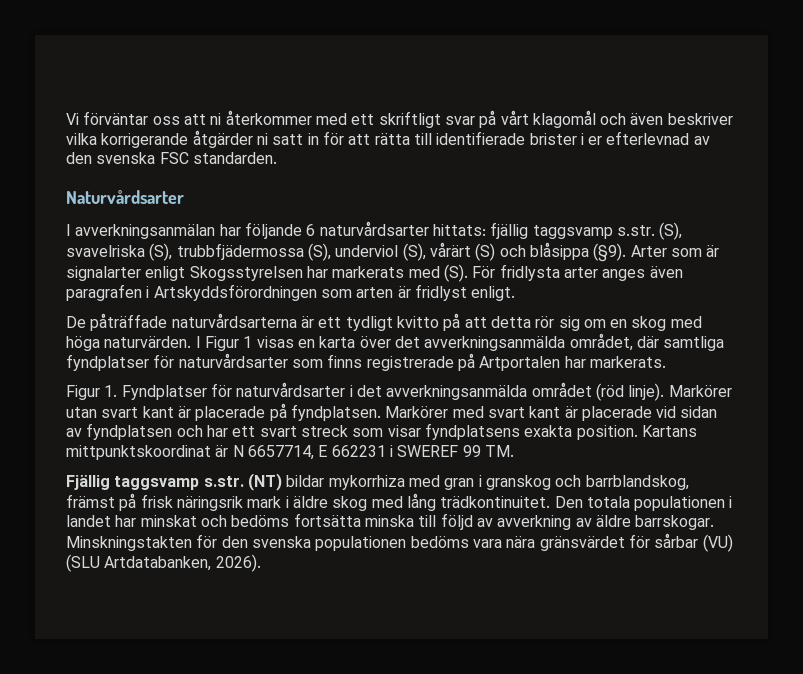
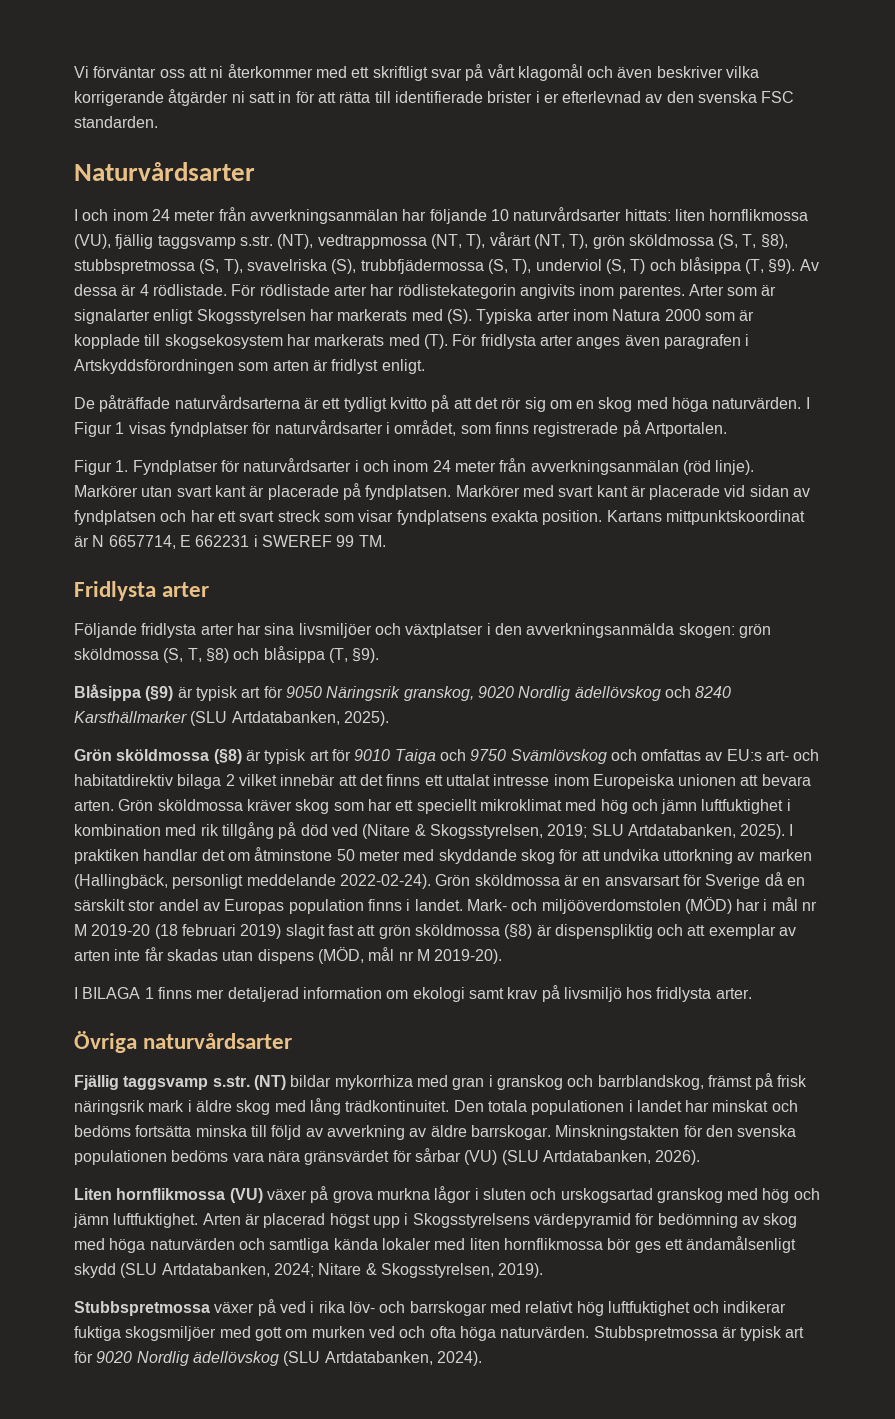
(71, 230) none -> [82,207,246,221] och inom 24 meter från
[306,224,316,236] 6 -> [490,209,509,221] 10
[490,222,683,240] [66,242,627,262] fjällig taggsvamp s.str. (S), svavelriska (S), trubbfjädermossa (S), underviol (S), vårärt (S) och blåsippa (§9). -> [674,209,809,221] [74,232,788,249] [74,257,819,274] [74,284,685,299] liten hornflikmossa (VU), fjällig taggsvamp s.str. (NT), vedtrappmossa (NT, T), vårärt (NT, T), grön sköldmossa (S, T, §8), stubbspretmossa (S, T), svavelriska (S), trubbfjädermossa (S, T), underviol (S, T) och blåsippa (T, §9). Av dessa är 4 rödlistade. För rödlistade arter har rödlistekategorin angivits inom parentes.
(468, 273) none -> [476,309,755,324] [74,334,448,349] Typiska arter inom Natura 2000 som är kopplade till skogsekosystem har markerats med (T).
[490,316,531,328] detta -> [474,397,498,409] det
[297,333,725,351] en karta över det avverkningsanmälda området, där samtliga -> (166, 428) none
(288, 360) none -> [385,420,457,436] i området,
[479,356,666,371] Artportalen har markerats. -> [644,422,727,437] Artportalen.
[356,382,592,400] det avverkningsanmälda området -> [362,458,679,475] och inom 24 meter från avverkningsanmälan
(514, 451) none -> [74,581,210,601] [74,623,771,638] [74,646,380,663] [74,684,732,701] [74,711,389,726] [74,749,820,764] [74,774,811,789] [74,799,791,814] [74,822,794,839] [74,847,812,864] [74,872,805,889] [74,897,818,914] [74,924,797,939] [74,947,503,964] [74,985,752,1002] [74,1031,293,1053] // Fridlysta arter // Följande fridlysta arter har sina livsmiljöer och växtplatser i den avverkningsanmälda skogen: grön sköldmossa (S, T, §8) och blåsippa (T, §9). // Blåsippa (§9) är typisk art för 9050 Näringsrik granskog, 9020 Nordlig ädellövskog och 8240 Karsthällmarker (SLU Artdatabanken, 2025). // Grön sköldmossa (§8) är typisk art för 9010 Taiga och 9750 Svämlövskog och omfattas av EU:s art- och habitatdirektiv bilaga 2 vilket innebär att det finns ett uttalat intresse inom Europeiska unionen att bevara arten. Grön sköldmossa kräver skog som har ett speciellt mikroklimat med hög och jämn luftfuktighet i kombination med rik tillgång på död ved (Nitare & Skogsstyrelsen, 2019; SLU Artdatabanken, 2025). I praktiken handlar det om åtminstone 50 meter med skyddande skog för att undvika uttorkning av marken (Hallingbäck, personligt meddelande 2022-02-24). Grön sköldmossa är en ansvarsart för Sverige då en särskilt stor andel av Europas population finns i landet. Mark- och miljööverdomstolen (MÖD) har i mål nr M 2019-20 (18 februari 2019) slagit fast att grön sköldmossa (§8) är dispenspliktig och att exemplar av arten inte får skadas utan dispens (MÖD, mål nr M 2019-20). // I BILAGA 1 finns mer detaljerad information om ekologi samt krav på livsmiljö hos fridlysta arter. // Övriga naturvårdsarter
(261, 563) none -> [74,1186,820,1203] [73,1213,798,1228] [74,1236,797,1253] [74,1263,544,1278] [74,1299,787,1316] [74,1326,805,1341] [74,1351,482,1366] // Liten hornflikmossa (VU) växer på grova murkna lågor i sluten och urskogsartad granskog med hög och jämn luftfuktighet. Arten är placerad högst upp i Skogsstyrelsens värdepyramid för bedömning av skog med höga naturvärden och samtliga kända lokaler med liten hornflikmossa bör ges ett ändamålsenligt skydd (SLU Artdatabanken, 2024; Nitare & Skogsstyrelsen, 2019). // Stubbspretmossa växer på ved i rika löv- och barrskogar med relativt hög luftfuktighet och indikerar fuktiga skogsmiljöer med gott om murken ved och ofta höga naturvärden. Stubbspretmossa är typisk art för 9020 Nordlig ädellövskog (SLU Artdatabanken, 2024).

